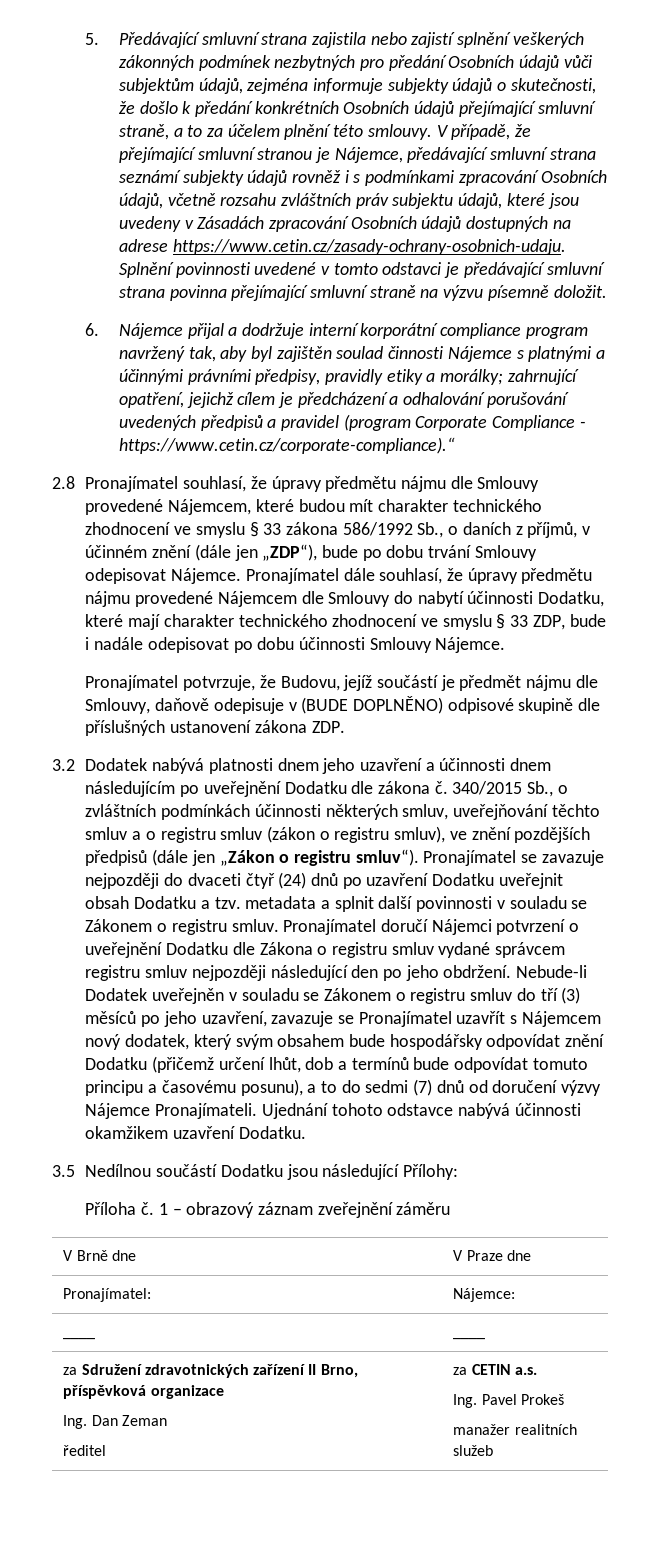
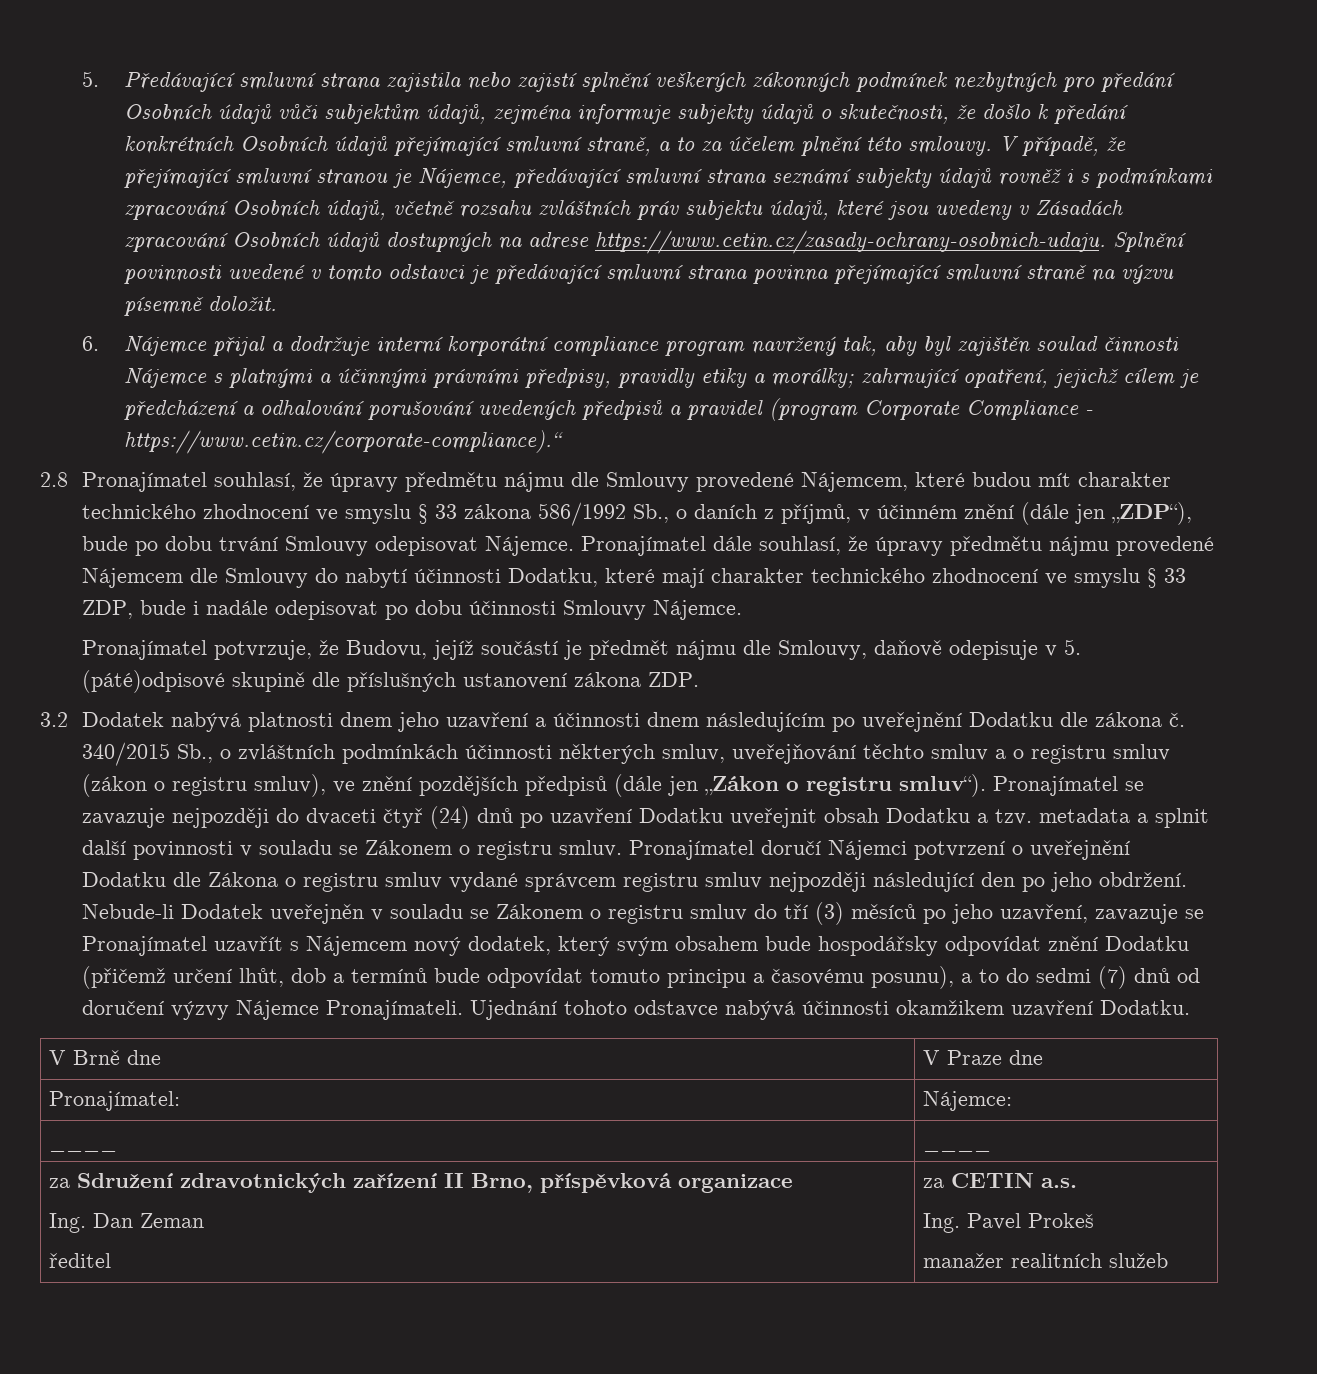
[301,696,514,714] (BUDE DOPLNĚNO) odpisové -> [1063,639,1081,655] [81,670,225,693] 5. (páté)odpisové
[52,1164,459,1180] [85,1202,451,1218] // 3.5 Nedílnou součástí Dodatku jsou následující Přílohy: // Příloha č. 1 – obrazový záznam zveřejnění záměru -> (1190, 1007) none

